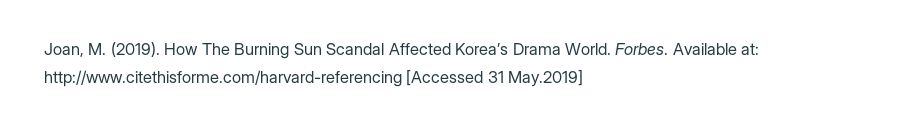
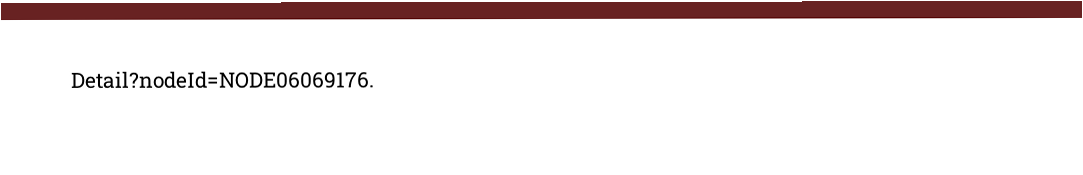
[44,42,760,59] [44,70,584,87] Joan, M. (2019). How The Burning Sun Scandal Affected Korea’s Drama World. Forbes. Available at: http://www.citethisforme.com/harvard-referencing [Accessed 31 May.2019] -> [70,71,375,89] Detail?nodeId=NODE06069176.

